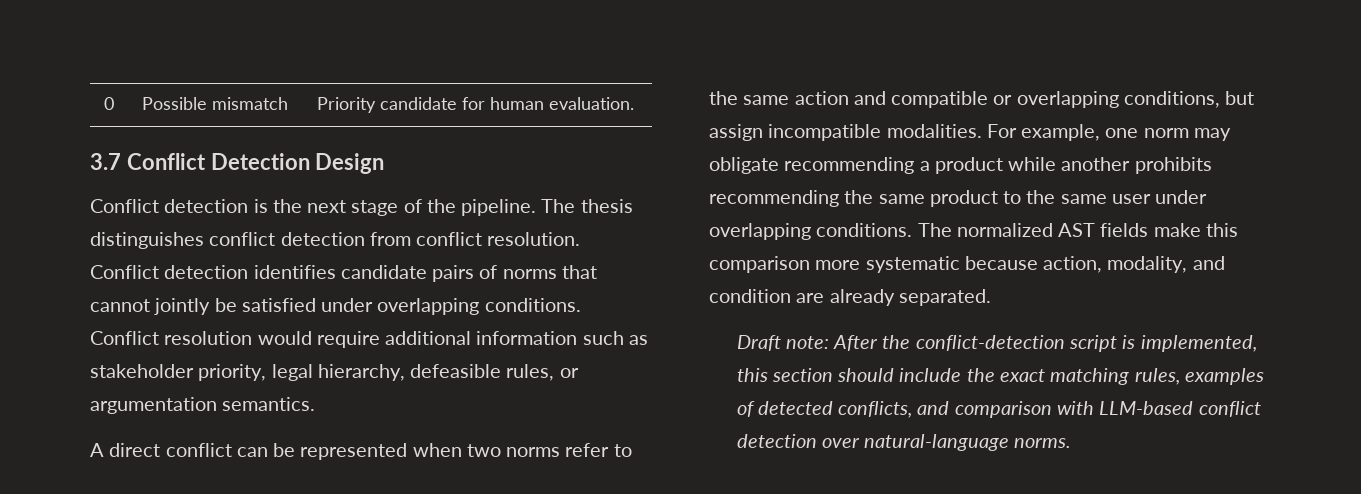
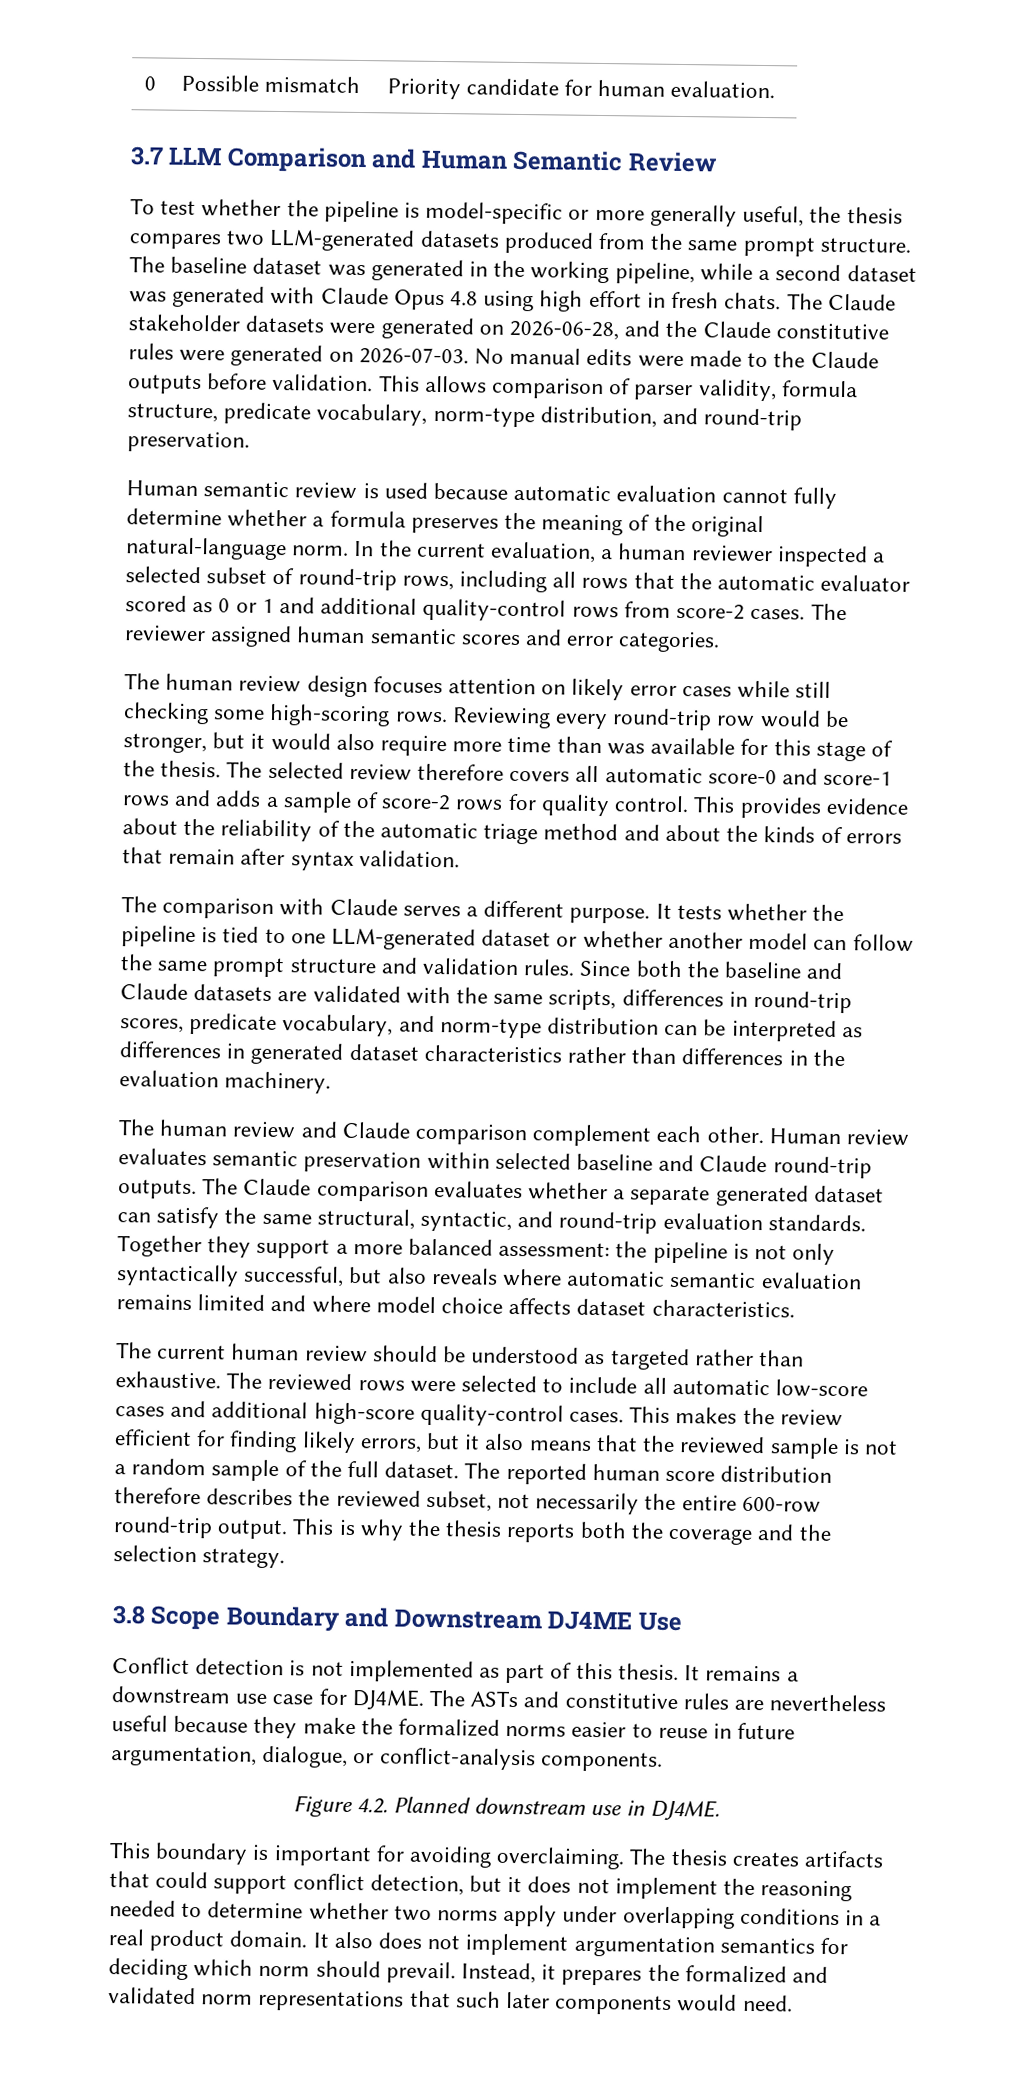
[126,153,385,174] [90,199,633,216] [90,232,581,249] [90,265,597,282] [90,298,581,315] [90,331,648,348] [90,364,579,381] [90,397,316,414] [90,443,632,460] [709,91,1255,108] [709,124,1231,141] [709,157,1212,174] [709,190,1208,207] [709,223,1238,240] [709,256,1225,273] [709,289,991,306] [736,335,1257,352] [736,368,1264,385] [736,401,1261,418] [736,434,1072,451] Conflict Detection Design // Conflict detection is the next stage of the pipeline. The thesis distinguishes conflict detection from conflict resolution. Conflict detection identifies candidate pairs of norms that cannot jointly be satisfied under overlapping conditions. Conflict resolution would require additional information such as stakeholder priority, legal hierarchy, defeasible rules, or argumentation semantics. // A direct conflict can be represented when two norms refer to the same action and compatible or overlapping conditions, but assign incompatible modalities. For example, one norm may obligate recommending a product while another prohibits recommending the same product to the same user under overlapping conditions. The normalized AST fields make this comparison more systematic because action, modality, and condition are already separated. // Draft note: After the conflict-detection script is implemented, this section should include the exact matching rules, examples of detected conflicts, and comparison with LLM-based conflict detection over natural-language norms. -> [168,146,718,173] [130,198,903,227] [129,228,911,257] [129,256,917,285] [129,285,896,312] [128,314,889,341] [128,343,879,369] [128,373,858,402] [127,402,803,431] [127,431,250,453] [126,480,837,509] [126,508,764,538] [125,537,886,568] [125,566,911,593] [125,595,847,622] [124,625,721,653] [124,673,832,701] [123,702,849,731] [123,732,893,762] [123,760,893,786] [122,789,909,819] [122,818,902,845] [122,847,460,871] [121,896,845,924] [121,925,914,952] [120,954,844,980] [120,983,853,1014] [120,1012,863,1042] [119,1041,845,1067] [119,1070,332,1094] [118,1119,910,1147] [118,1148,872,1179] [118,1178,884,1207] [117,1206,866,1234] [117,1235,836,1265] [116,1264,862,1290] [116,1294,795,1318] [116,1342,805,1371] [115,1371,869,1398] [115,1400,843,1427] [114,1429,898,1460] [114,1458,833,1485] [114,1487,821,1515] [113,1516,832,1545] [113,1545,286,1569] [112,1605,682,1632] [112,1657,799,1684] [111,1686,887,1712] [111,1715,796,1740] [111,1745,663,1772] [292,1795,721,1821] [109,1842,885,1870] [109,1871,853,1902] [109,1900,882,1929] [108,1929,849,1958] [108,1958,829,1986] [108,1987,793,2016] LLM Comparison and Human Semantic Review // To test whether the pipeline is model-specific or more generally useful, the thesis compares two LLM-generated datasets produced from the same prompt structure. The baseline dataset was generated in the working pipeline, while a second dataset was generated with Claude Opus 4.8 using high effort in fresh chats. The Claude stakeholder datasets were generated on 2026-06-28, and the Claude constitutive rules were generated on 2026-07-03. No manual edits were made to the Claude outputs before validation. This allows comparison of parser validity, formula structure, predicate vocabulary, norm-type distribution, and round-trip preservation. // Human semantic review is used because automatic evaluation cannot fully determine whether a formula preserves the meaning of the original natural-language norm. In the current evaluation, a human reviewer inspected a selected subset of round-trip rows, including all rows that the automatic evaluator scored as 0 or 1 and additional quality-control rows from score-2 cases. The reviewer assigned human semantic scores and error categories. // The human review design focuses attention on likely error cases while still checking some high-scoring rows. Reviewing every round-trip row would be stronger, but it would also require more time than was available for this stage of the thesis. The selected review therefore covers all automatic score-0 and score-1 rows and adds a sample of score-2 rows for quality control. This provides evidence about the reliability of the automatic triage method and about the kinds of errors that remain after syntax validation. // The comparison with Claude serves a different purpose. It tests whether the pipeline is tied to one LLM-generated dataset or whether another model can follow the same prompt structure and validation rules. Since both the baseline and Claude datasets are validated with the same scripts, differences in round-trip scores, predicate vocabulary, and norm-type distribution can be interpreted as differences in generated dataset characteristics rather than differences in the evaluation machinery. // The human review and Claude comparison complement each other. Human review evaluates semantic preservation within selected baseline and Claude round-trip outputs. The Claude comparison evaluates whether a separate generated dataset can satisfy the same structural, syntactic, and round-trip evaluation standards. Together they support a more balanced assessment: the pipeline is not only syntactically successful, but also reveals where automatic semantic evaluation remains limited and where model choice affects dataset characteristics. // The current human review should be understood as targeted rather than exhaustive. The reviewed rows were selected to include all automatic low-score cases and additional high-score quality-control cases. This makes the review efficient for finding likely errors, but it also means that the reviewed sample is not a random sample of the full dataset. The reported human score distribution therefore describes the reviewed subset, not necessarily the entire 600-row round-trip output. This is why the thesis reports both the coverage and the selection strategy. // 3.8 Scope Boundary and Downstream DJ4ME Use // Conflict detection is not implemented as part of this thesis. It remains a downstream use case for DJ4ME. The ASTs and constitutive rules are nevertheless useful because they make the formalized norms easier to reuse in future argumentation, dialogue, or conflict-analysis components. // Figure 4.2. Planned downstream use in DJ4ME. // This boundary is important for avoiding overclaiming. The thesis creates artifacts that could support conflict detection, but it does not implement the reasoning needed to determine whether two norms apply under overlapping conditions in a real product domain. It also does not implement argumentation semantics for deciding which norm should prevail. Instead, it prepares the formalized and validated norm representations that such later components would need.

